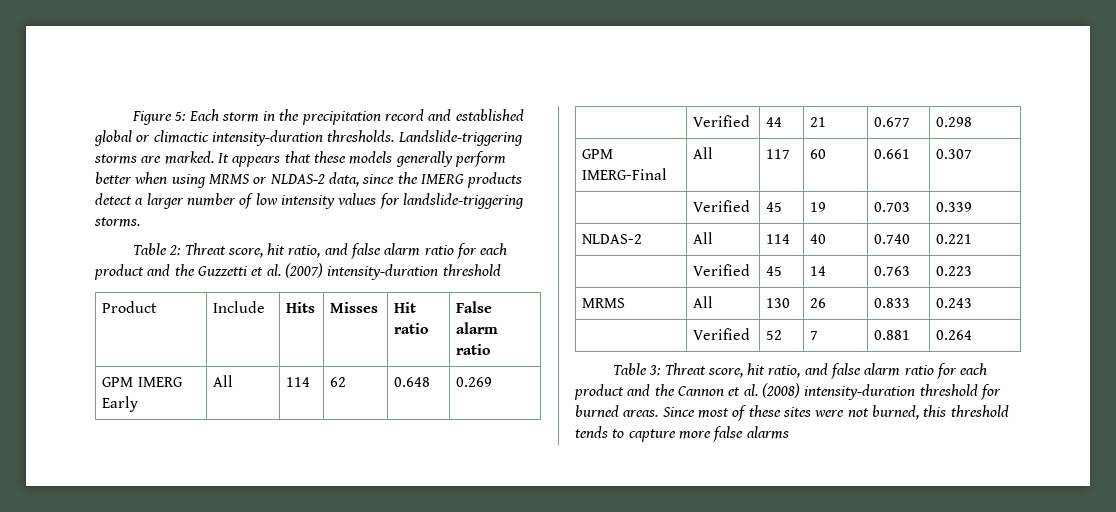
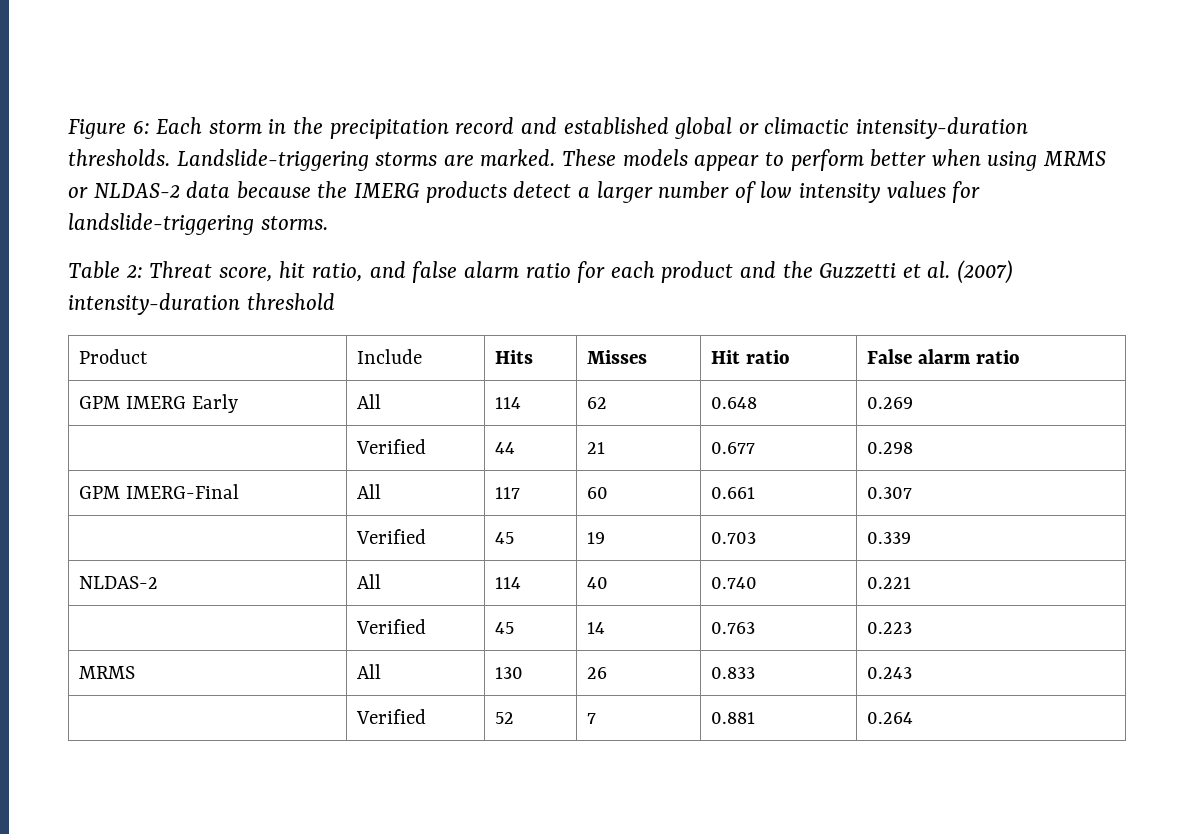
[174,111,187,121] 5: -> [132,121,150,134] 6:
[217,151,453,167] It appears that these models generally -> [562,149,784,171] These models appear to
[328,172,395,187] data, since -> [186,181,311,199] data because
[612,363,988,379] [574,383,1001,400] [575,405,1009,421] [575,426,789,442] // Table 3: Threat score, hit ratio, and false alarm ratio for each product and the Cannon et al. (2008) intensity-duration threshold for burned areas. Since most of these sites were not burned, this threshold tends to capture more false alarms -> (914, 718) none

